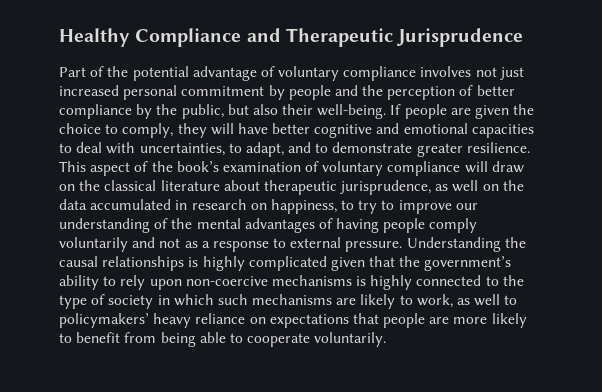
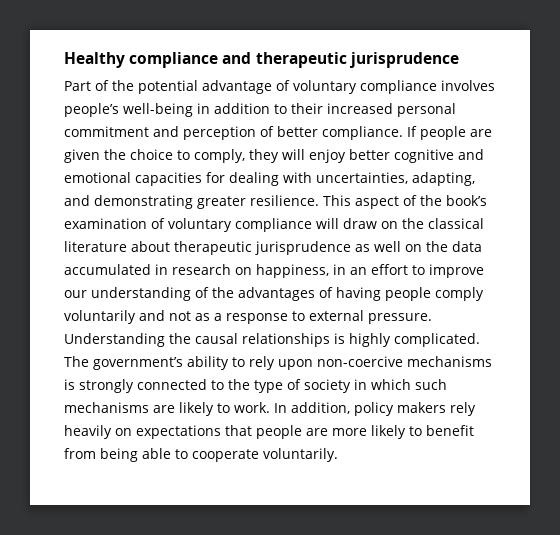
[135,28,524,47] Compliance and Therapeutic Jurisprudence -> [129,52,459,68] compliance and therapeutic jurisprudence
[475,67,524,80] [59,85,515,100] [59,104,387,119] not just increased personal commitment by people and the perception of better compliance by the public, but also their well-being. -> [64,103,456,117] [64,126,403,140] people’s well-being in addition to their increased personal commitment and perception of better compliance.
[237,123,268,134] have -> [309,149,346,163] enjoy
[59,142,413,157] to deal with uncertainties, to adapt, and to demonstrate -> [206,172,475,186] [64,195,193,209] for dealing with uncertainties, adapting, and demonstrating
[340,180,432,195] jurisprudence, -> [255,241,351,255] jurisprudence
[341,200,378,214] to try -> [333,264,408,275] in an effort
[196,218,241,229] mental -> (234, 292) none
[248,256,421,271] complicated given that the -> [394,333,480,347] [64,356,89,367] complicated. The
[370,275,413,290] highly -> [79,379,134,393] strongly
[416,294,518,308] [59,313,246,328] work, as well to policymakers’ heavy reliance -> [234,402,476,416] [64,425,112,439] work. In addition, policy makers rely heavily

